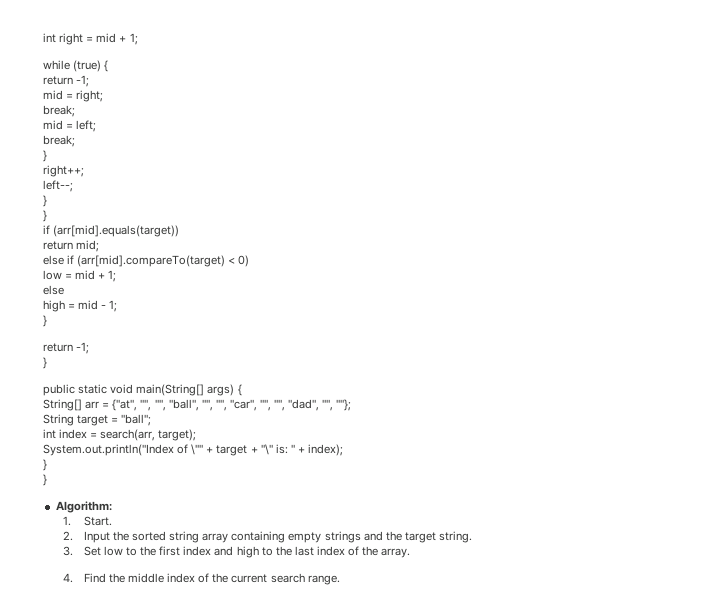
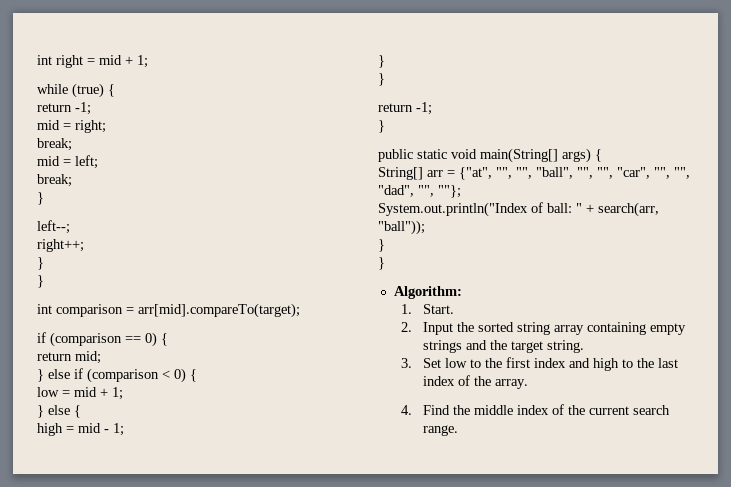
(47, 156) none -> [37,220,70,234] // left--;
[43,180,73,192] [43,195,47,207] [43,210,47,222] [43,225,180,237] // left--; // } // } // if (arr[mid].equals(target)) -> [37,257,44,270] [37,275,44,288] [37,303,300,318] [37,332,168,347] // } // } // int comparison = arr[mid].compareTo(target); // if (comparison == 0) {
(100, 246) none -> [37,369,44,382] }
[77,255,226,267] (arr[mid].compareTo(target) -> [87,368,159,383] (comparison
(250, 261) none -> [190,369,197,382] {
[43,285,64,295] else -> [37,405,81,418] } else {
(47, 321) none -> [378,73,385,86] // }
[43,414,152,426] [43,429,197,441] [43,444,344,456] String target = "ball"; // int index = search(arr, target); // System.out.println("Index of \"" + target + "\" is: " + index); -> [378,202,659,217] [378,220,425,235] System.out.println("Index of ball: " + search(arr, "ball"));

